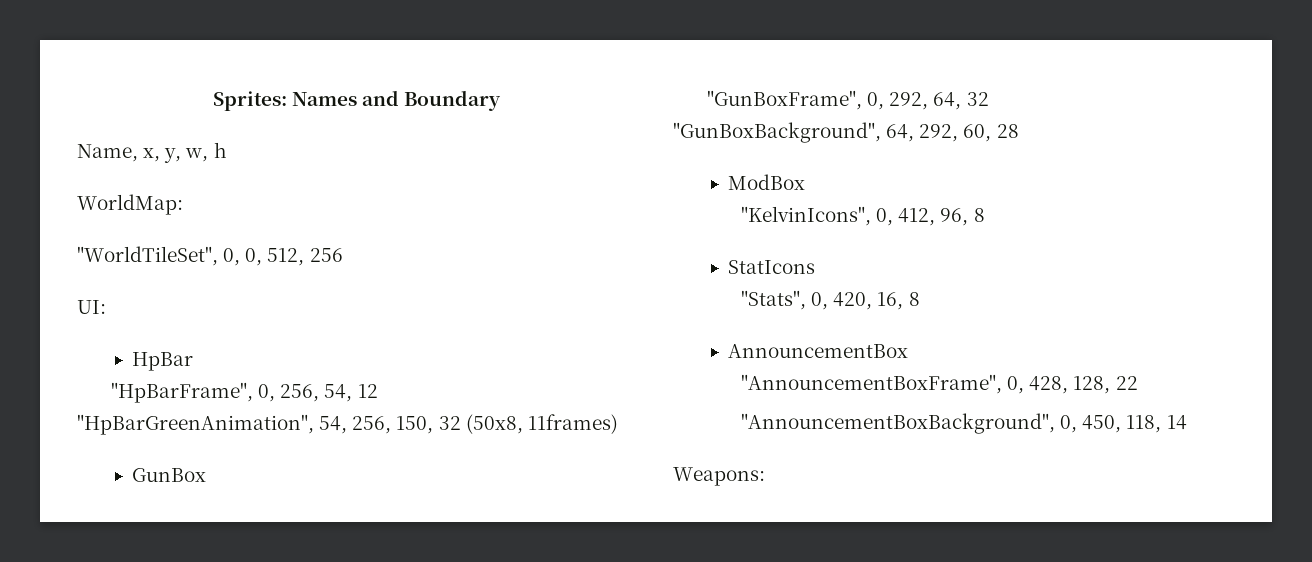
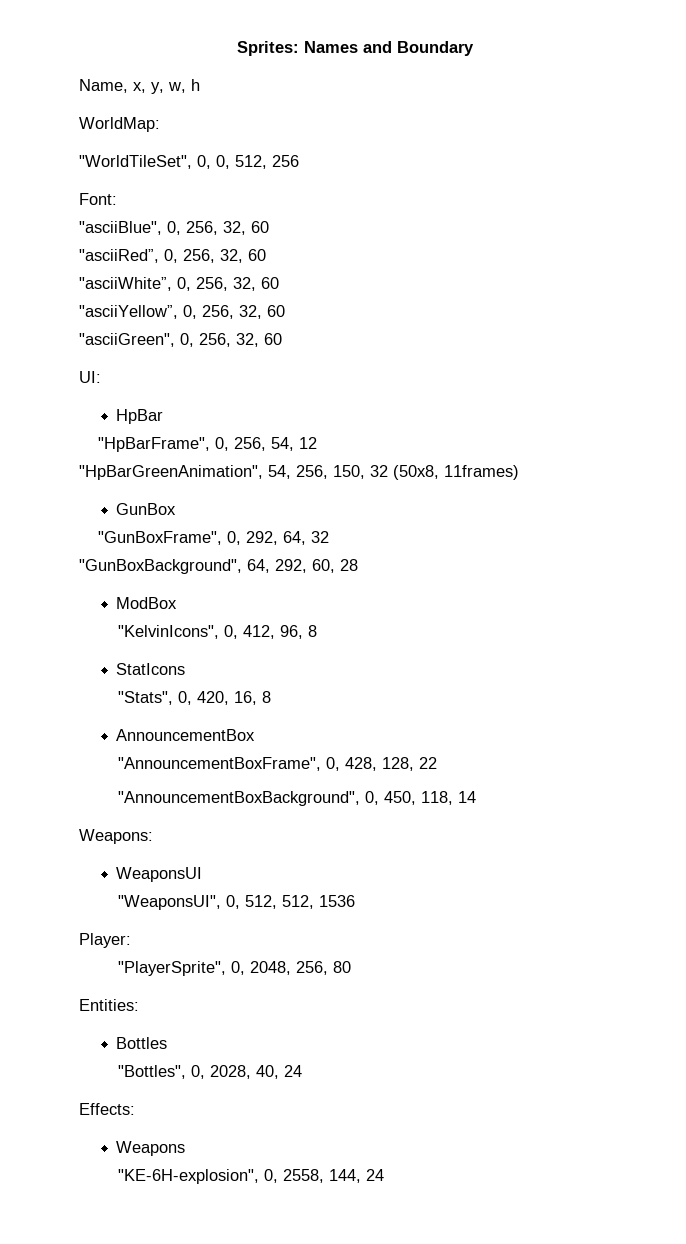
(343, 255) none -> [79,193,117,205] [79,221,269,235] [79,249,266,263] [79,277,279,291] [79,305,285,319] [79,333,282,347] // Font: // "asciiBlue", 0, 256, 32, 60 // "asciiRed”, 0, 256, 32, 60 // "asciiWhite”, 0, 256, 32, 60 // "asciiYellow”, 0, 256, 32, 60 // "asciiGreen", 0, 256, 32, 60
(765, 476) none -> [116,867,203,882] [117,895,355,910] [79,933,131,948] [117,961,351,976] [79,999,139,1011] [116,1037,168,1049] [117,1065,302,1079] [79,1103,135,1115] [116,1141,186,1156] [117,1169,384,1184] // WeaponsUI // "WeaponsUI", 0, 512, 512, 1536 // Player: // "PlayerSprite", 0, 2048, 256, 80 // Entities: // Bottles // "Bottles", 0, 2028, 40, 24 // Effects: // Weapons // "KE-6H-explosion", 0, 2558, 144, 24

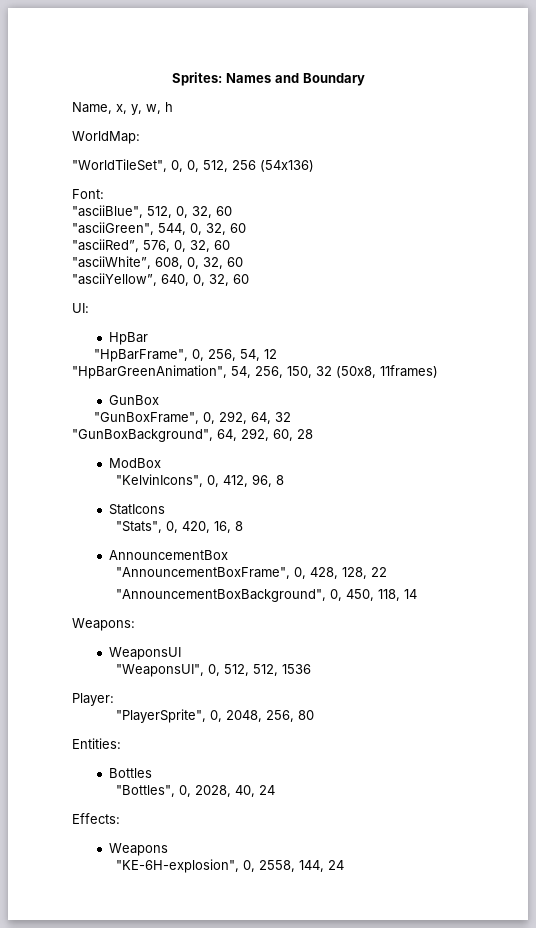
(299, 161) none -> [260,160,314,172] (54x136)
[167,221,218,235] 0, 256, -> [147,206,232,218] [72,222,202,235] 512, 0, 32, 60 // "asciiGreen", 544, 0,
[164,249,215,263] 0, 256, -> [143,240,186,252] 576, 0,
[177,277,228,291] 0, 256, -> [155,257,199,269] 608, 0,
[183,305,285,319] [79,333,231,347] 0, 256, 32, 60 // "asciiGreen", 0, 256, -> [161,274,205,286] 640, 0,

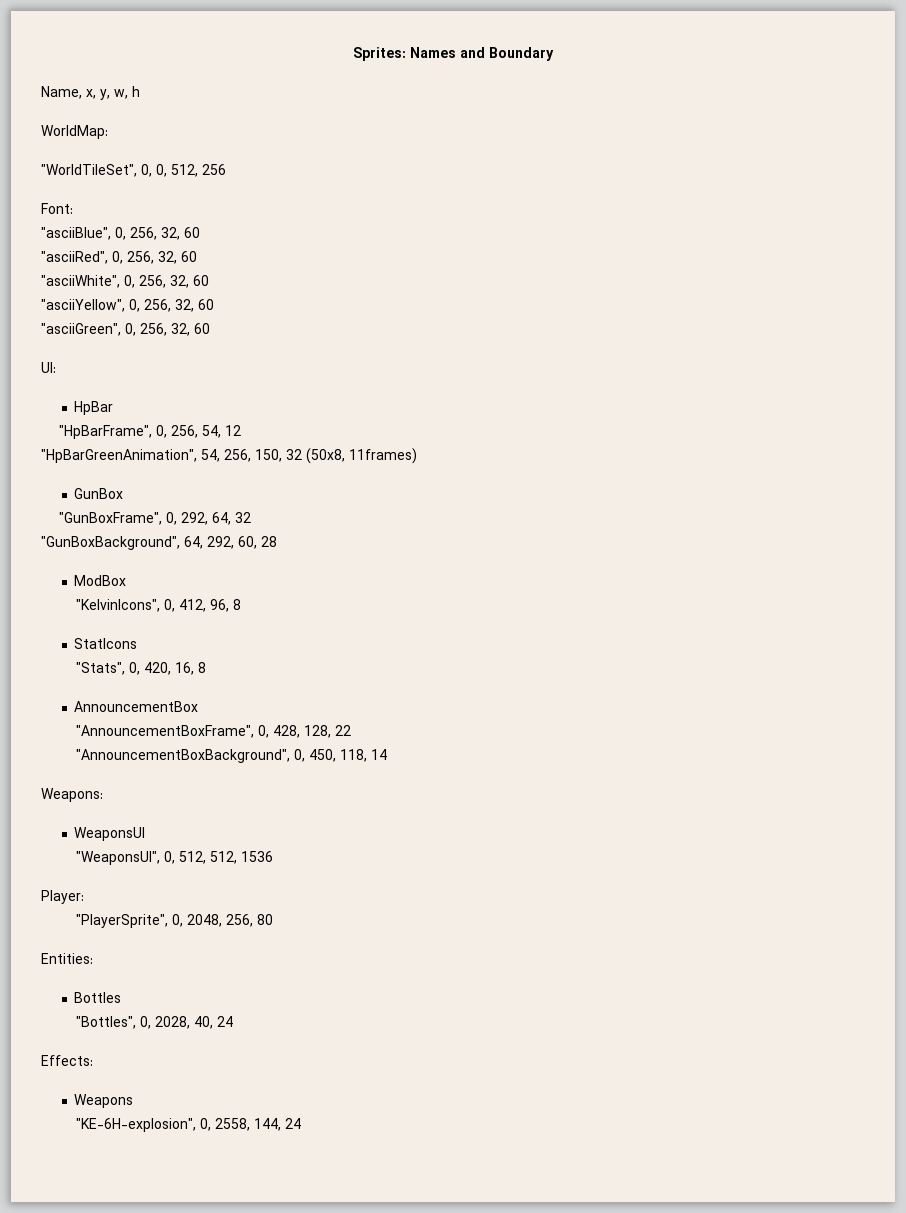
[260,160,314,172] (54x136) -> (226, 169) none
[147,206,232,218] [72,222,246,235] [72,239,230,252] [72,256,243,269] [72,273,205,286] 512, 0, 32, 60 // "asciiGreen", 544, 0, 32, 60 // "asciiRed”, 576, 0, 32, 60 // "asciiWhite”, 608, 0, 32, 60 // "asciiYellow”, 640, 0, -> [115,227,200,240] [41,251,197,264] [41,275,209,288] [41,299,214,312] [41,323,167,336] 0, 256, 32, 60 // "asciiRed", 0, 256, 32, 60 // "asciiWhite", 0, 256, 32, 60 // "asciiYellow", 0, 256, 32, 60 // "asciiGreen", 0, 256,

